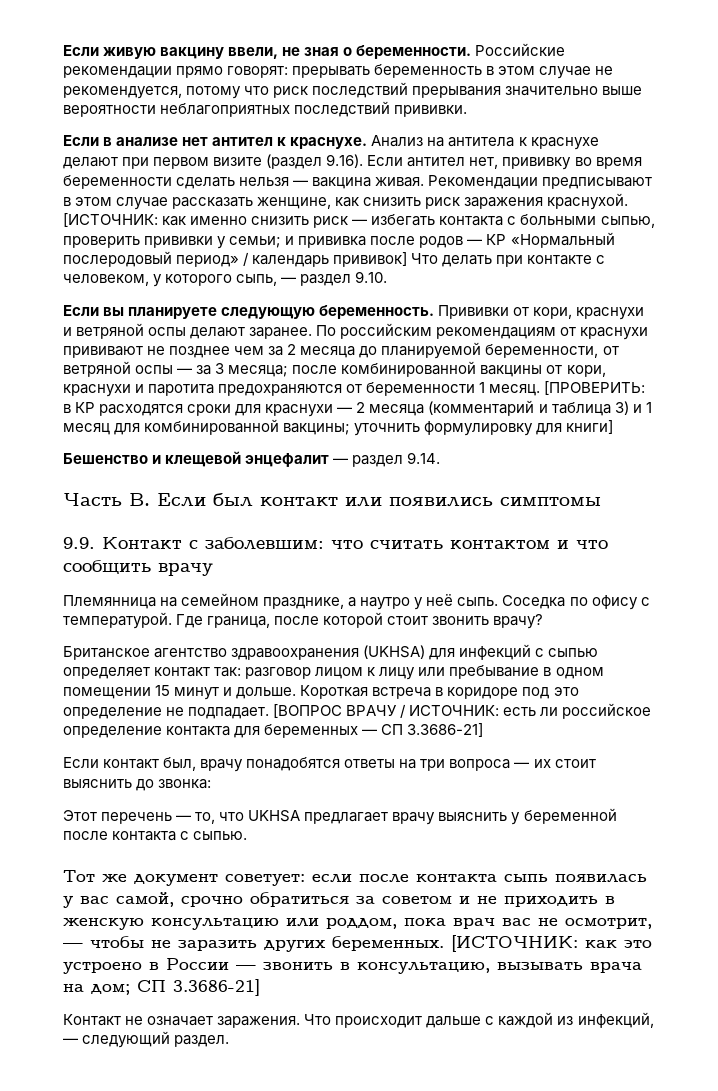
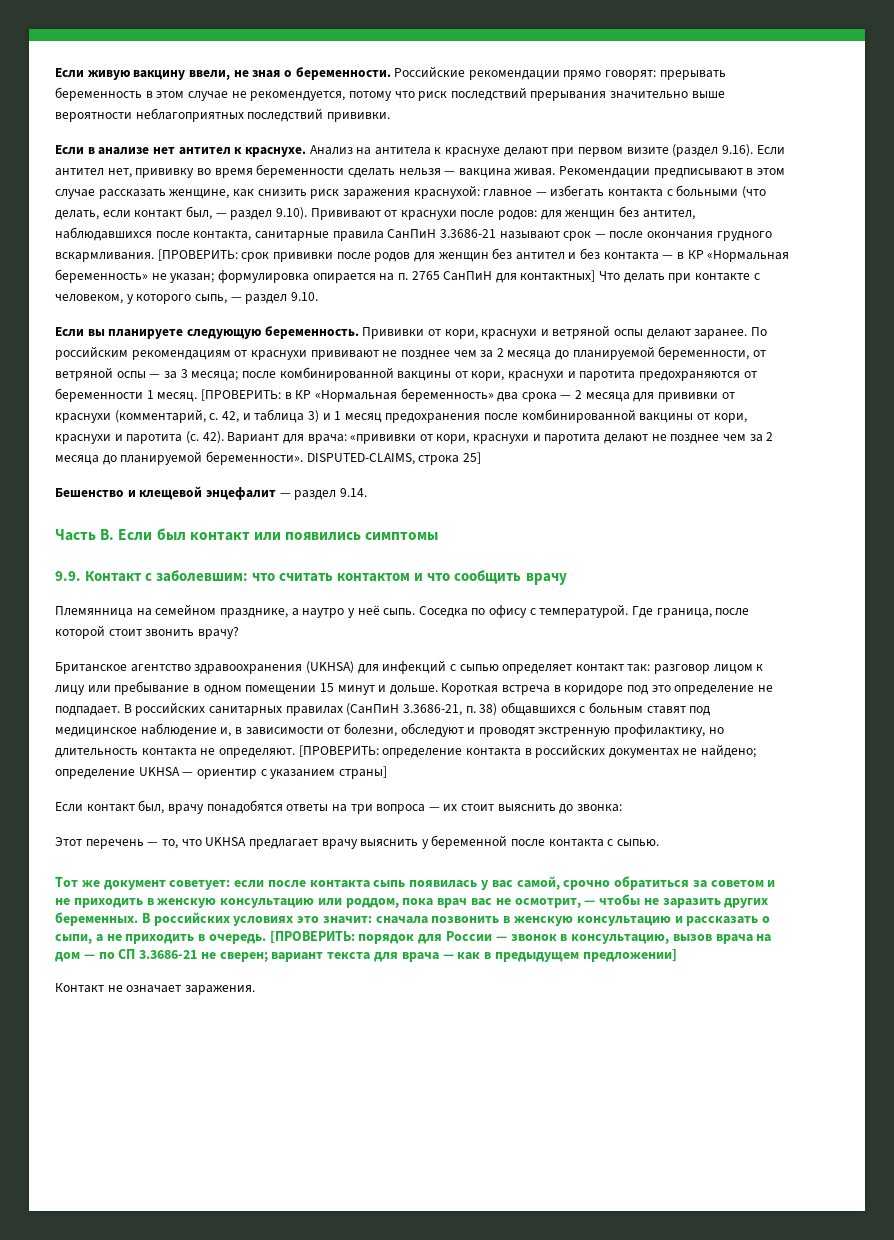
[547,193,629,210] [63,213,349,228] краснухой. [ИСТОЧНИК: как именно снизить риск -> [413,185,533,199] краснухой: главное
[600,216,655,228] [63,232,615,249] [63,251,408,267] сыпью, проверить прививки у семьи; и прививка после родов — КР «Нормальный послеродовый период» / календарь прививок] -> [742,186,767,199] [55,206,695,220] [55,227,772,241] [55,248,790,262] [55,269,596,283] (что делать, если контакт был, — раздел 9.10). Прививают от краснухи после родов: для женщин без антител, наблюдавшихся после контакта, санитарные правила СанПиН 3.3686-21 называют срок — после окончания грудного вскармливания. [ПРОВЕРИТЬ: срок прививки после родов для женщин без антител и без контакта — в КР «Нормальная беременность» не указан; формулировка опирается на п. 2765 СанПиН для контактных]
[99,400,535,417] расходятся сроки для краснухи — 2 месяца (комментарий -> [314,388,735,402] [55,409,239,423] «Нормальная беременность» два срока — 2 месяца для прививки от краснухи (комментарий, с. 42,
[114,419,614,436] для комбинированной вакцины; уточнить формулировку для книги] -> [385,409,747,423] [55,431,774,444] [55,451,481,465] предохранения после комбинированной вакцины от кори, краснухи и паротита (с. 42). Вариант для врача: «прививки от кори, краснухи и паротита делают не позднее чем за 2 месяца до планируемой беременности». DISPUTED-CLAIMS, строка 25]
[273,703,652,719] [63,723,484,738] [ВОПРОС ВРАЧУ / ИСТОЧНИК: есть ли российское определение контакта для беременных — СП 3.3686-21] -> [123,702,711,716] [55,723,724,737] [55,744,757,758] [55,766,387,779] В российских санитарных правилах (СанПиН 3.3686-21, п. 38) общавшихся с больным ставят под медицинское наблюдение и, в зависимости от болезни, обследуют и проводят экстренную профилактику, но длительность контакта не определяют. [ПРОВЕРИТЬ: определение контакта в российских документах не найдено; определение UKHSA — ориентир с указанием страны]
[451,935,652,952] [63,961,159,974] [ИСТОЧНИК: как это устроено в -> [141,912,771,926] [55,931,443,944] В российских условиях это значит: сначала позвонить в женскую консультацию и рассказать о сыпи, а не приходить в очередь. [ПРОВЕРИТЬ: порядок для
[263,962,333,970] звонить -> [510,934,557,941] звонок
[497,962,583,970] вызывать -> [672,934,712,941] вызов
[91,979,260,996] [63,1012,654,1028] [63,1031,230,1048] дом; СП 3.3686-21] // Контакт не означает заражения. Что происходит дальше с каждой из инфекций, — следующий раздел. -> [55,949,677,962] [55,983,255,995] дом — по СП 3.3686-21 не сверен; вариант текста для врача — как в предыдущем предложении] // Контакт не означает заражения.

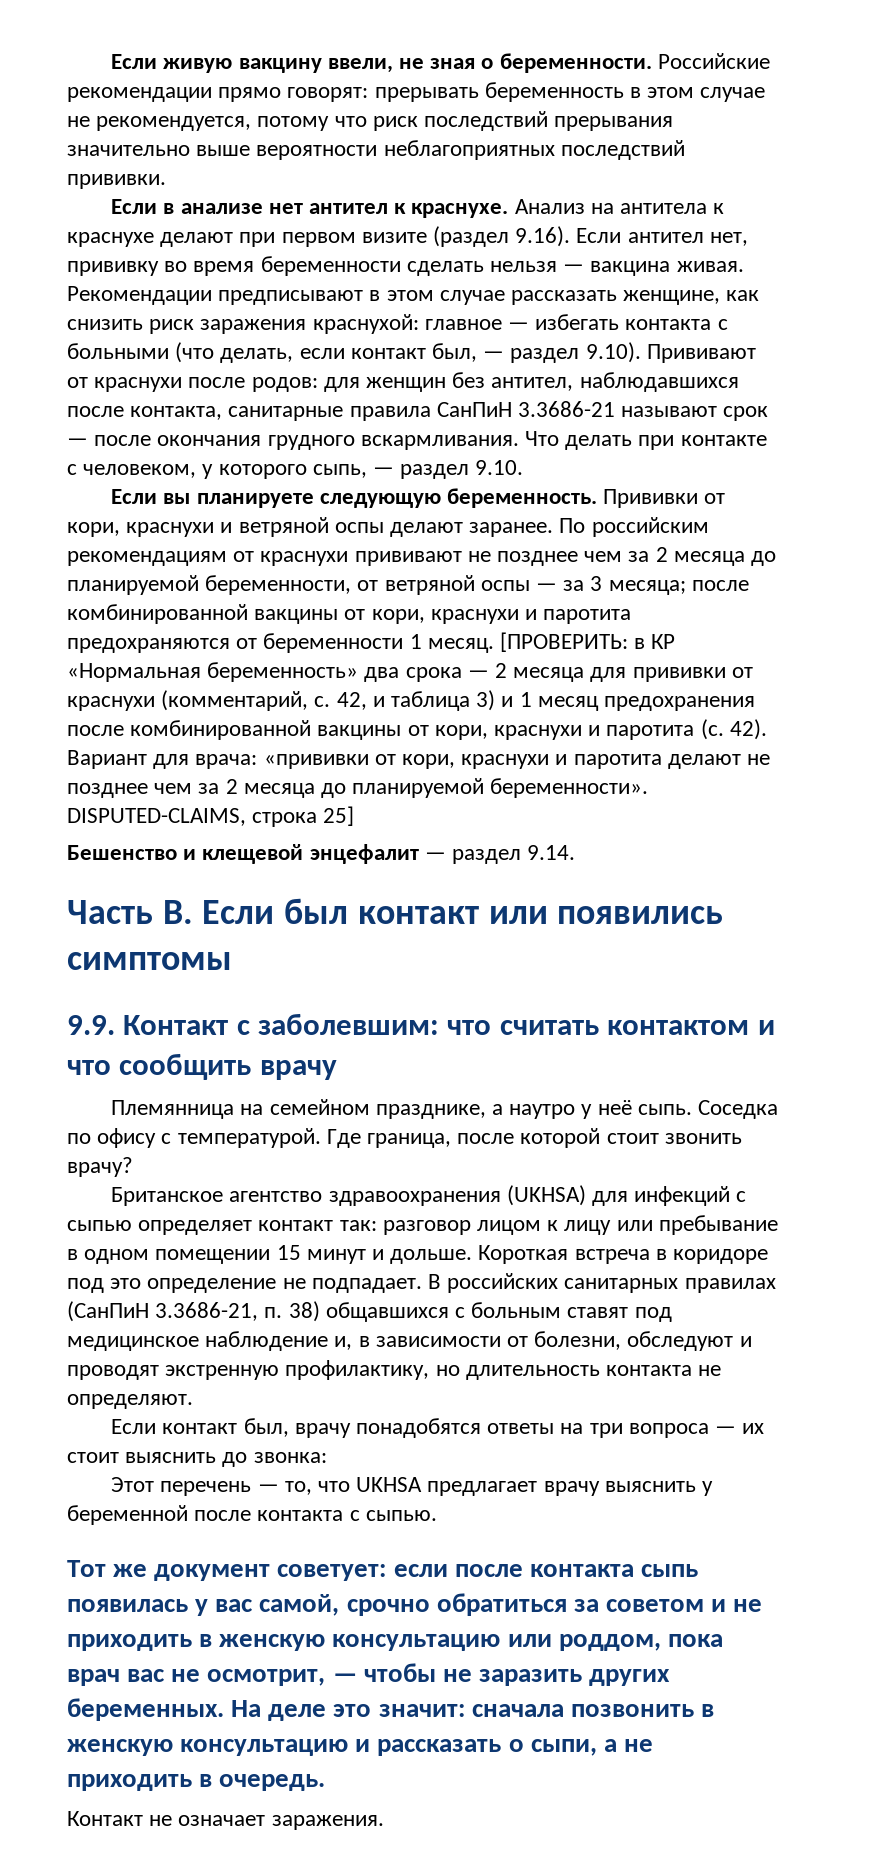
[157,248,790,262] [55,269,596,283] [ПРОВЕРИТЬ: срок прививки после родов для женщин без антител и без контакта — в КР «Нормальная беременность» не указан; формулировка опирается на п. 2765 СанПиН для контактных] -> (519, 442) none
[298,744,757,758] [55,766,387,779] [ПРОВЕРИТЬ: определение контакта в российских документах не найдено; определение UKHSA — ориентир с указанием страны] -> (193, 1401) none
[141,912,294,926] В российских условиях -> [231,1700,327,1721] На деле
[269,931,772,944] [55,949,677,962] [ПРОВЕРИТЬ: порядок для России — звонок в консультацию, вызов врача на дом — по СП 3.3686-21 не сверен; вариант текста для врача — как в предыдущем предложении] -> (326, 1782) none

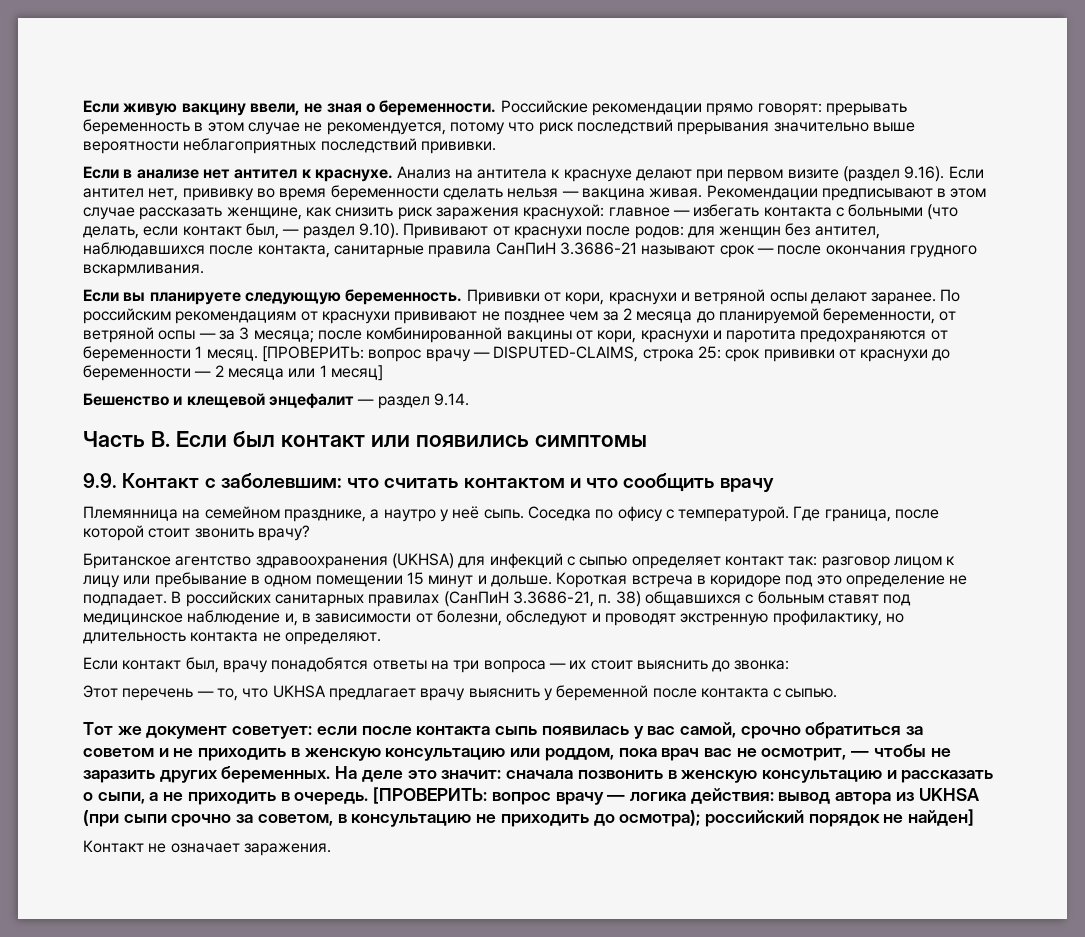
[525,431,767,450] [67,460,524,479] Что делать при контакте с человеком, у которого сыпь, — раздел 9.10. -> (204, 270) none
[634,634,676,649] [67,662,753,682] [67,690,756,711] [67,719,767,740] [67,750,771,769] [67,778,649,798] [67,806,355,827] в КР «Нормальная беременность» два срока — 2 месяца для прививки от краснухи (комментарий, с. 42, и таблица 3) и 1 месяц предохранения после комбинированной вакцины от кори, краснухи и паротита (с. 42). Вариант для врача: «прививки от кори, краснухи и паротита делают не позднее чем за 2 месяца до планируемой беременности». DISPUTED-CLAIMS, строка 25] -> [368,346,951,362] [83,365,383,381] вопрос врачу — DISPUTED-CLAIMS, строка 25: срок прививки от краснухи до беременности — 2 месяца или 1 месяц]
(326, 1782) none -> [373,787,980,805] [83,809,975,827] [ПРОВЕРИТЬ: вопрос врачу — логика действия: вывод автора из UKHSA (при сыпи срочно за советом, в консультацию не приходить до осмотра); российский порядок не найден]

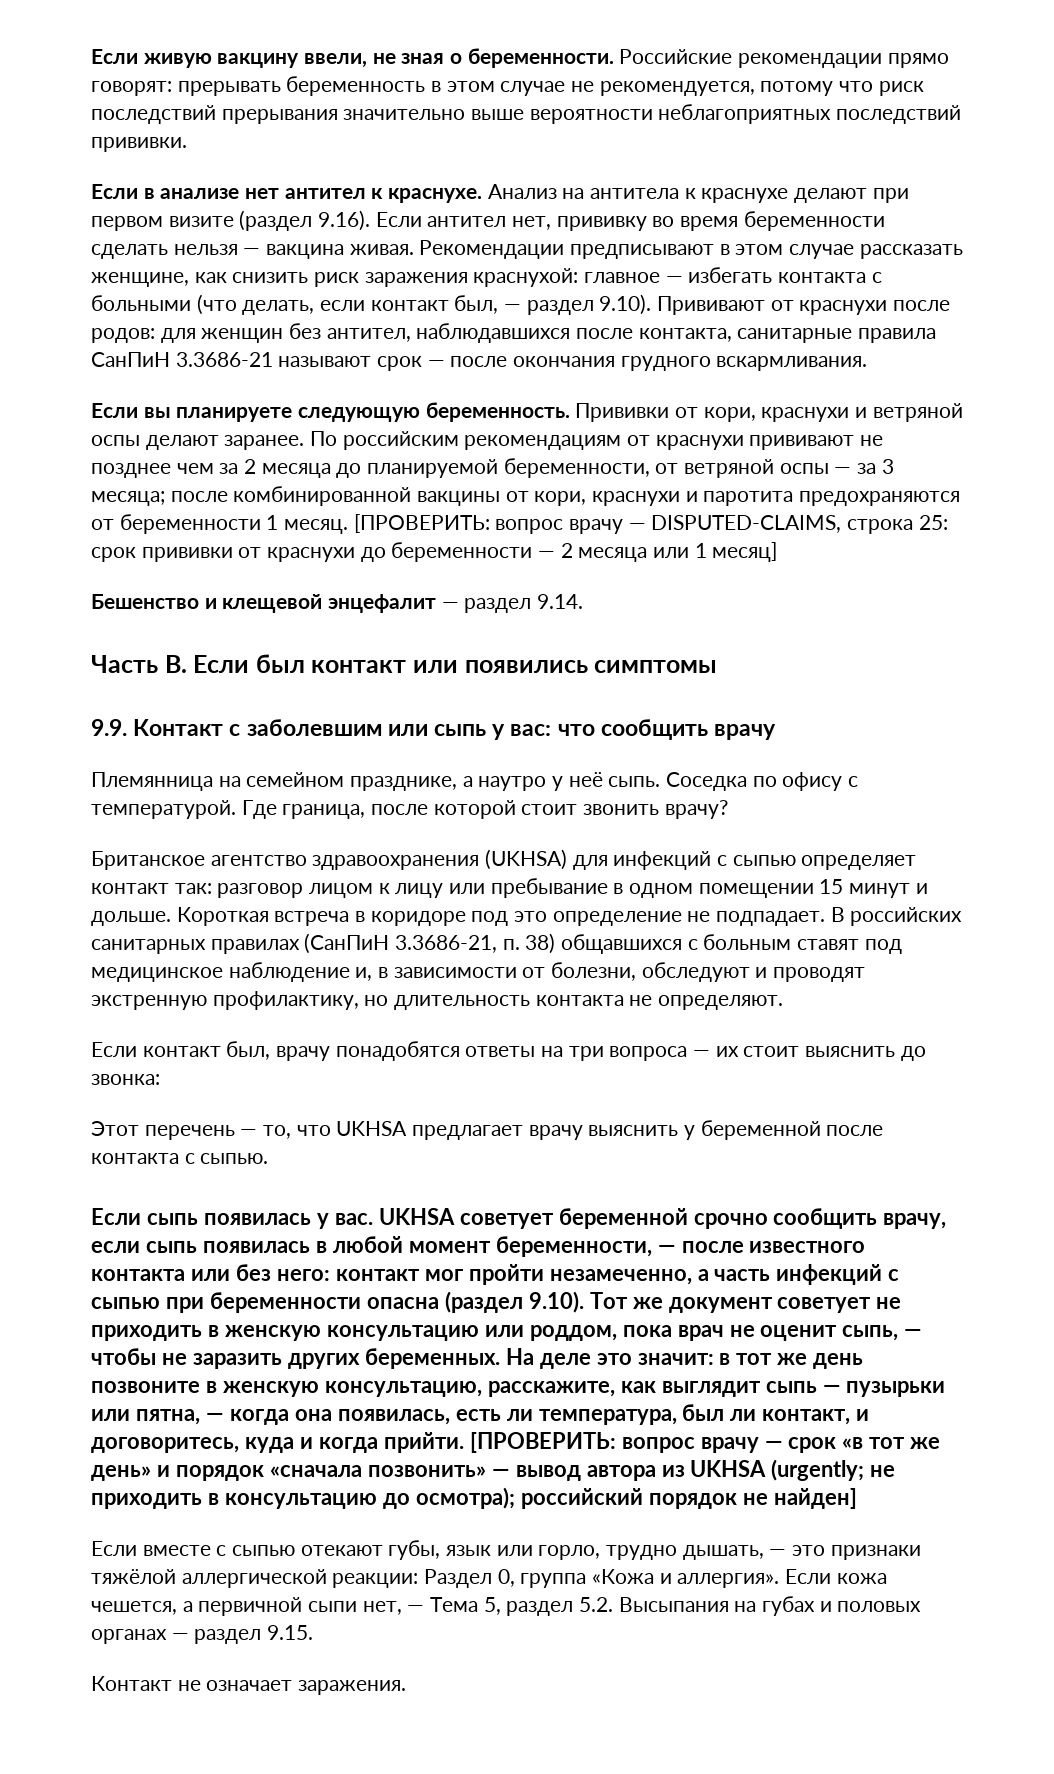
[220,473,581,488] заболевшим: что считать контактом и -> [246,719,552,740] заболевшим или сыпь у вас:
[83,722,924,739] [83,748,169,757] Тот же документ советует: если после контакта сыпь появилась у вас самой, срочно обратиться за советом и -> [91,1208,947,1229] [91,1236,866,1257] [91,1264,900,1285] [91,1291,872,1313] Если сыпь появилась у вас. UKHSA советует беременной срочно сообщить врачу, если сыпь появилась в любой момент беременности, — после известного контакта или без него: контакт мог пройти незамеченно, а часть инфекций с сыпью при беременности опасна (раздел 9.10). Тот же документ советует
[703,748,847,761] вас не осмотрит, -> [729,1325,899,1341] не оценит сыпь,
[506,770,994,783] [83,787,980,805] [83,810,589,827] сначала позвонить в женскую консультацию и рассказать о сыпи, а не приходить в очередь. [ПРОВЕРИТЬ: вопрос врачу — логика действия: вывод автора из UKHSA (при сыпи срочно за советом, в консультацию не приходить -> [719,1353,864,1369] [91,1381,946,1397] [91,1404,870,1425] [91,1432,941,1453] [91,1459,896,1481] [91,1493,377,1509] в тот же день позвоните в женскую консультацию, расскажите, как выглядит сыпь — пузырьки или пятна, — когда она появилась, есть ли температура, был ли контакт, и договоритесь, куда и когда прийти. [ПРОВЕРИТЬ: вопрос врачу — срок «в тот же день» и порядок «сначала позвонить» — вывод автора из UKHSA (urgently; не приходить в консультацию
(975, 817) none -> [91,1540,921,1560] [91,1569,887,1588] [91,1596,922,1616] [91,1625,314,1644] // Если вместе с сыпью отекают губы, язык или горло, трудно дышать, — это признаки тяжёлой аллергической реакции: Раздел 0, группа «Кожа и аллергия». Если кожа чешется, а первичной сыпи нет, — Тема 5, раздел 5.2. Высыпания на губах и половых органах — раздел 9.15.

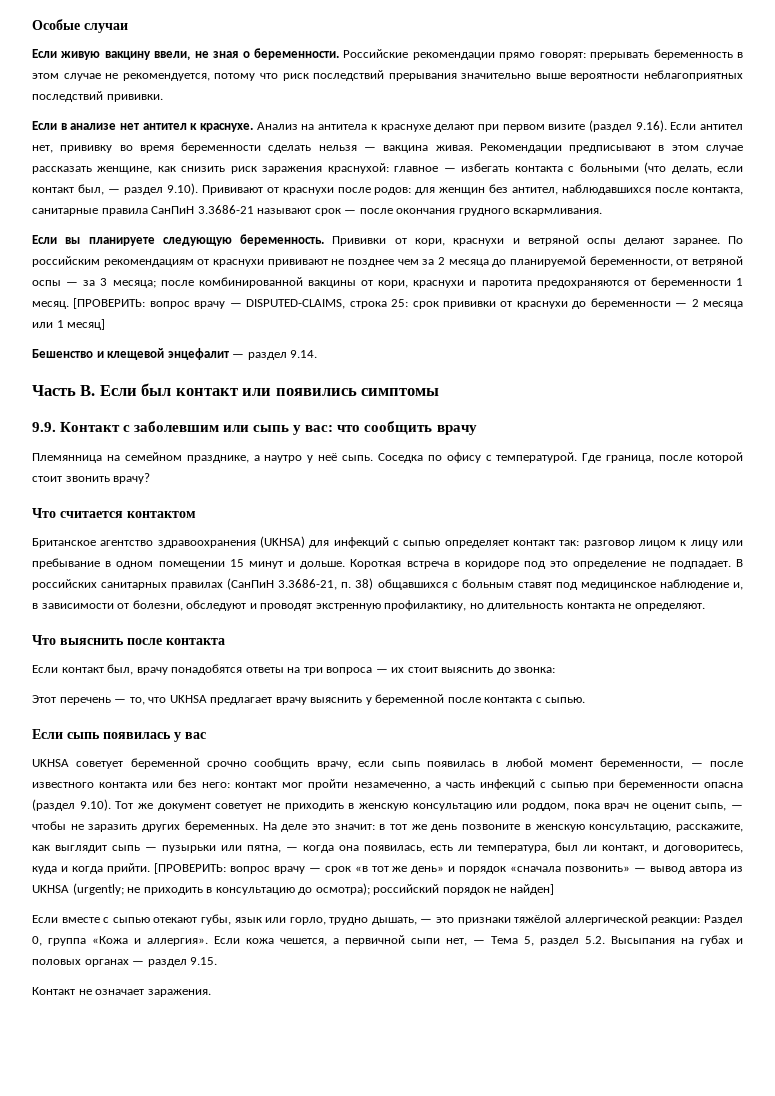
(91, 56) none -> [32,19,128,33] Особые случаи //
(728, 809) none -> [32,508,196,518] // Что считается контактом
(784, 1002) none -> [32,635,225,645] // Что выяснить после контакта
[334,1213,373,1225] вас. -> [185,732,206,739] вас //

